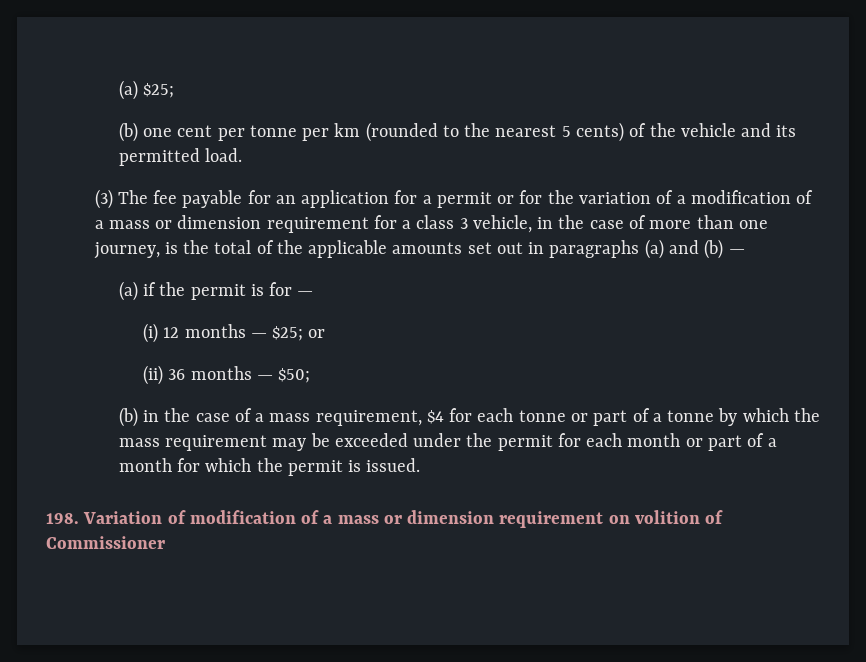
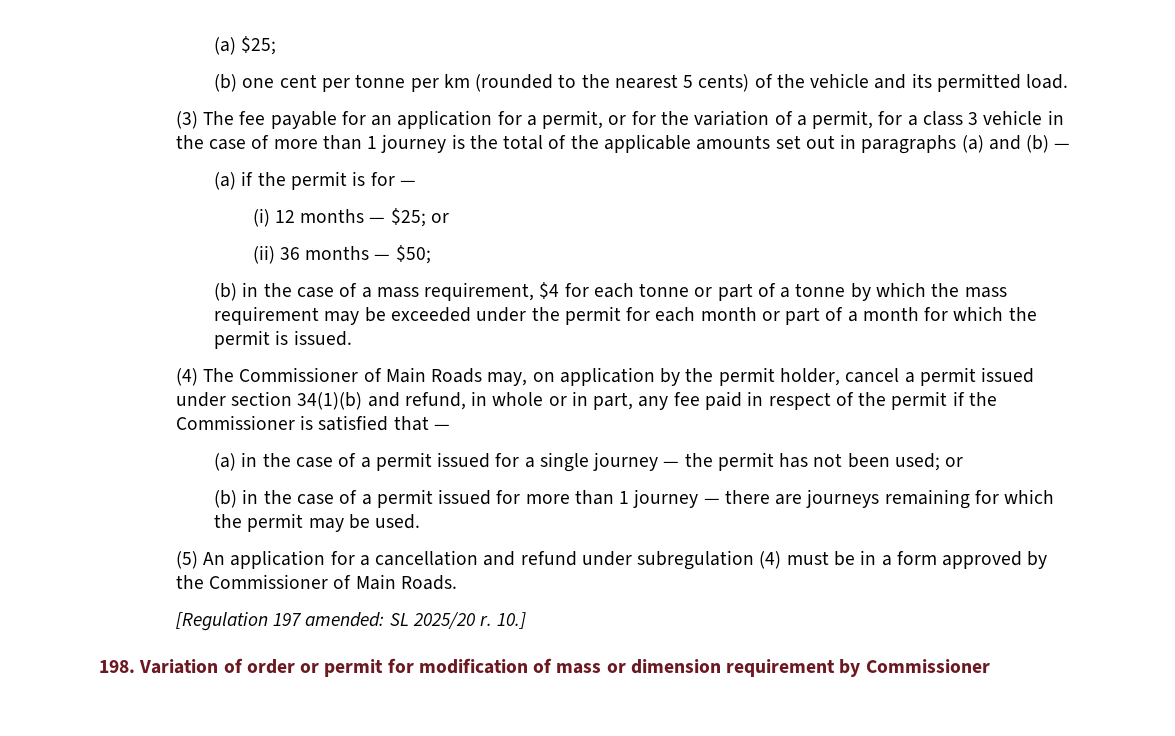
[436,192,492,208] permit -> [542,110,604,129] permit,
[690,190,814,204] [94,215,369,233] modification of a mass or dimension requirement -> [812,110,874,129] permit,
[472,215,532,233] vehicle, -> [983,110,1043,125] vehicle
[738,220,768,229] [93,242,160,259] one journey, -> [367,134,447,153] 1 journey
(421, 465) none -> [175,367,1035,386] [175,391,997,410] [175,415,450,431] [214,452,964,472] [214,489,1055,509] [214,513,421,532] [175,550,1048,570] [175,574,457,590] [175,612,527,631] // (4) The Commissioner of Main Roads may, on application by the permit holder, cancel a permit issued under section 34(1)(b) and refund, in whole or in part, any fee paid in respect of the permit if the Commissioner is satisfied that — // (a) in the case of a permit issued for a single journey — the permit has not been used; or // (b) in the case of a permit issued for more than 1 journey — there are journeys remaining for which the permit may be used. // (5) An application for a cancellation and refund under subregulation (4) must be in a form approved by the Commissioner of Main Roads. // [Regulation 197 amended: SL 2025/20 r. 10.]
[189,510,724,528] modification of a mass or dimension requirement on volition of -> [246,658,861,677] order or permit for modification of mass or dimension requirement by

